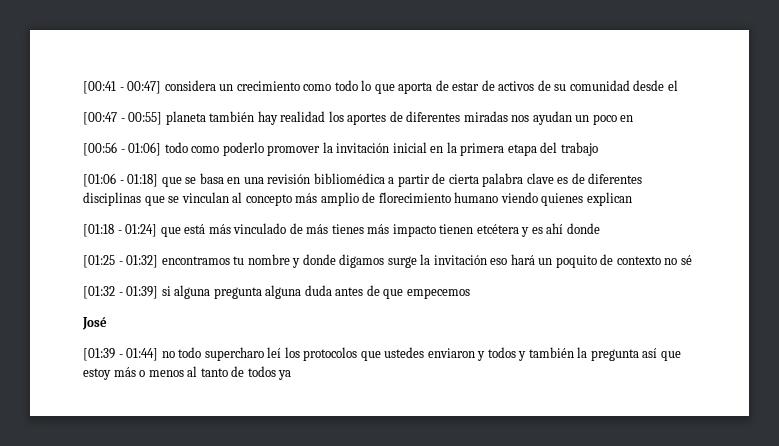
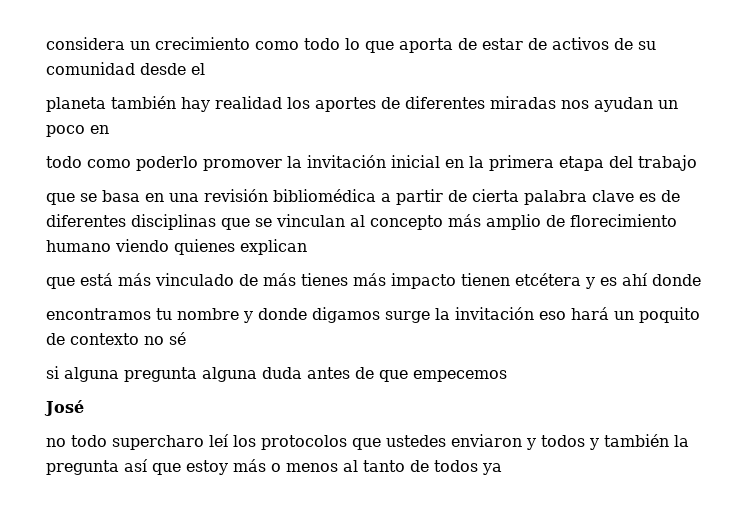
[83,81,162,94] [00:41 - 00:47] -> (46, 43) none
[83,112,163,125] [00:47 - 00:55] -> (205, 69) none
[83,142,162,156] [00:56 - 01:06] -> (109, 129) none
[83,173,159,187] [01:06 - 01:18] -> (697, 163) none
[83,224,158,237] [01:18 - 01:24] -> (307, 247) none
[83,255,159,268] [01:25 - 01:32] -> (701, 280) none
[83,286,159,299] [01:32 - 01:39] -> (186, 338) none
[83,348,159,361] [01:39 - 01:44] -> (84, 408) none

